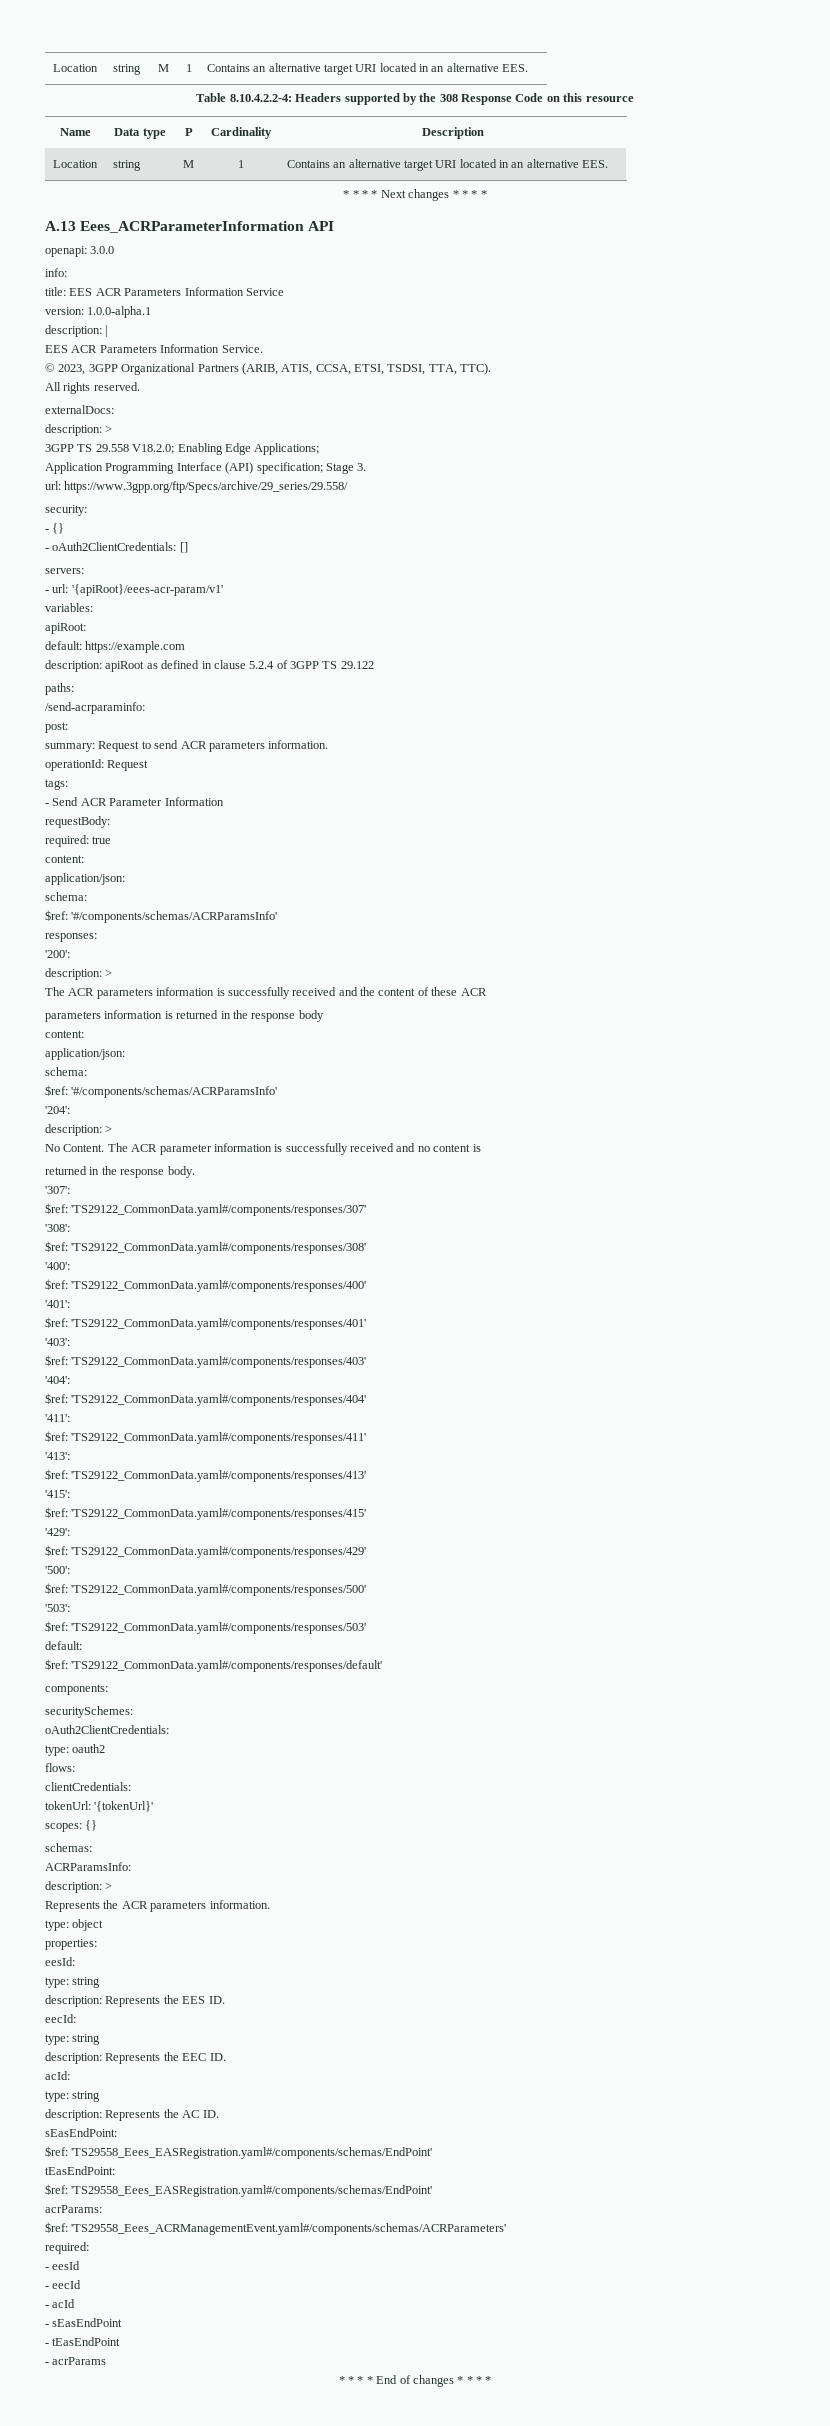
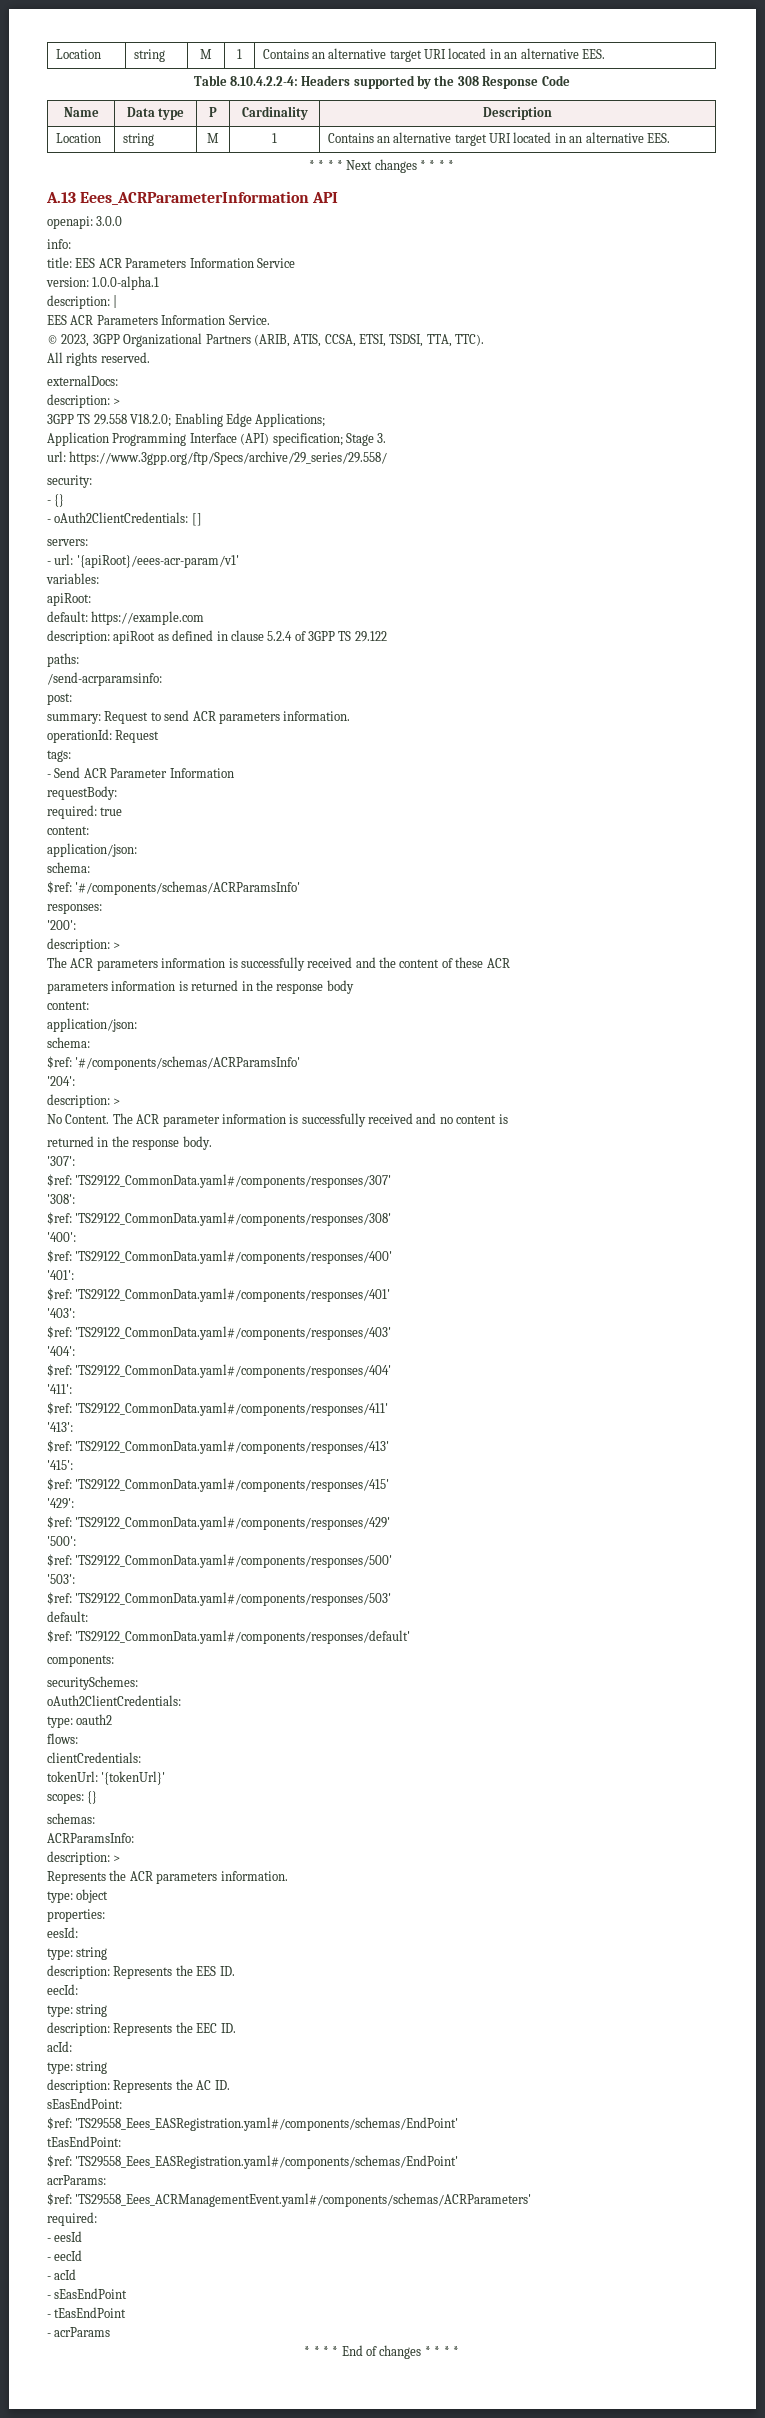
[546,93,634,102] on this resource -> (570, 80) none
[45,702,145,714] /send-acrparaminfo: -> [47,672,162,686] /send-acrparamsinfo:

